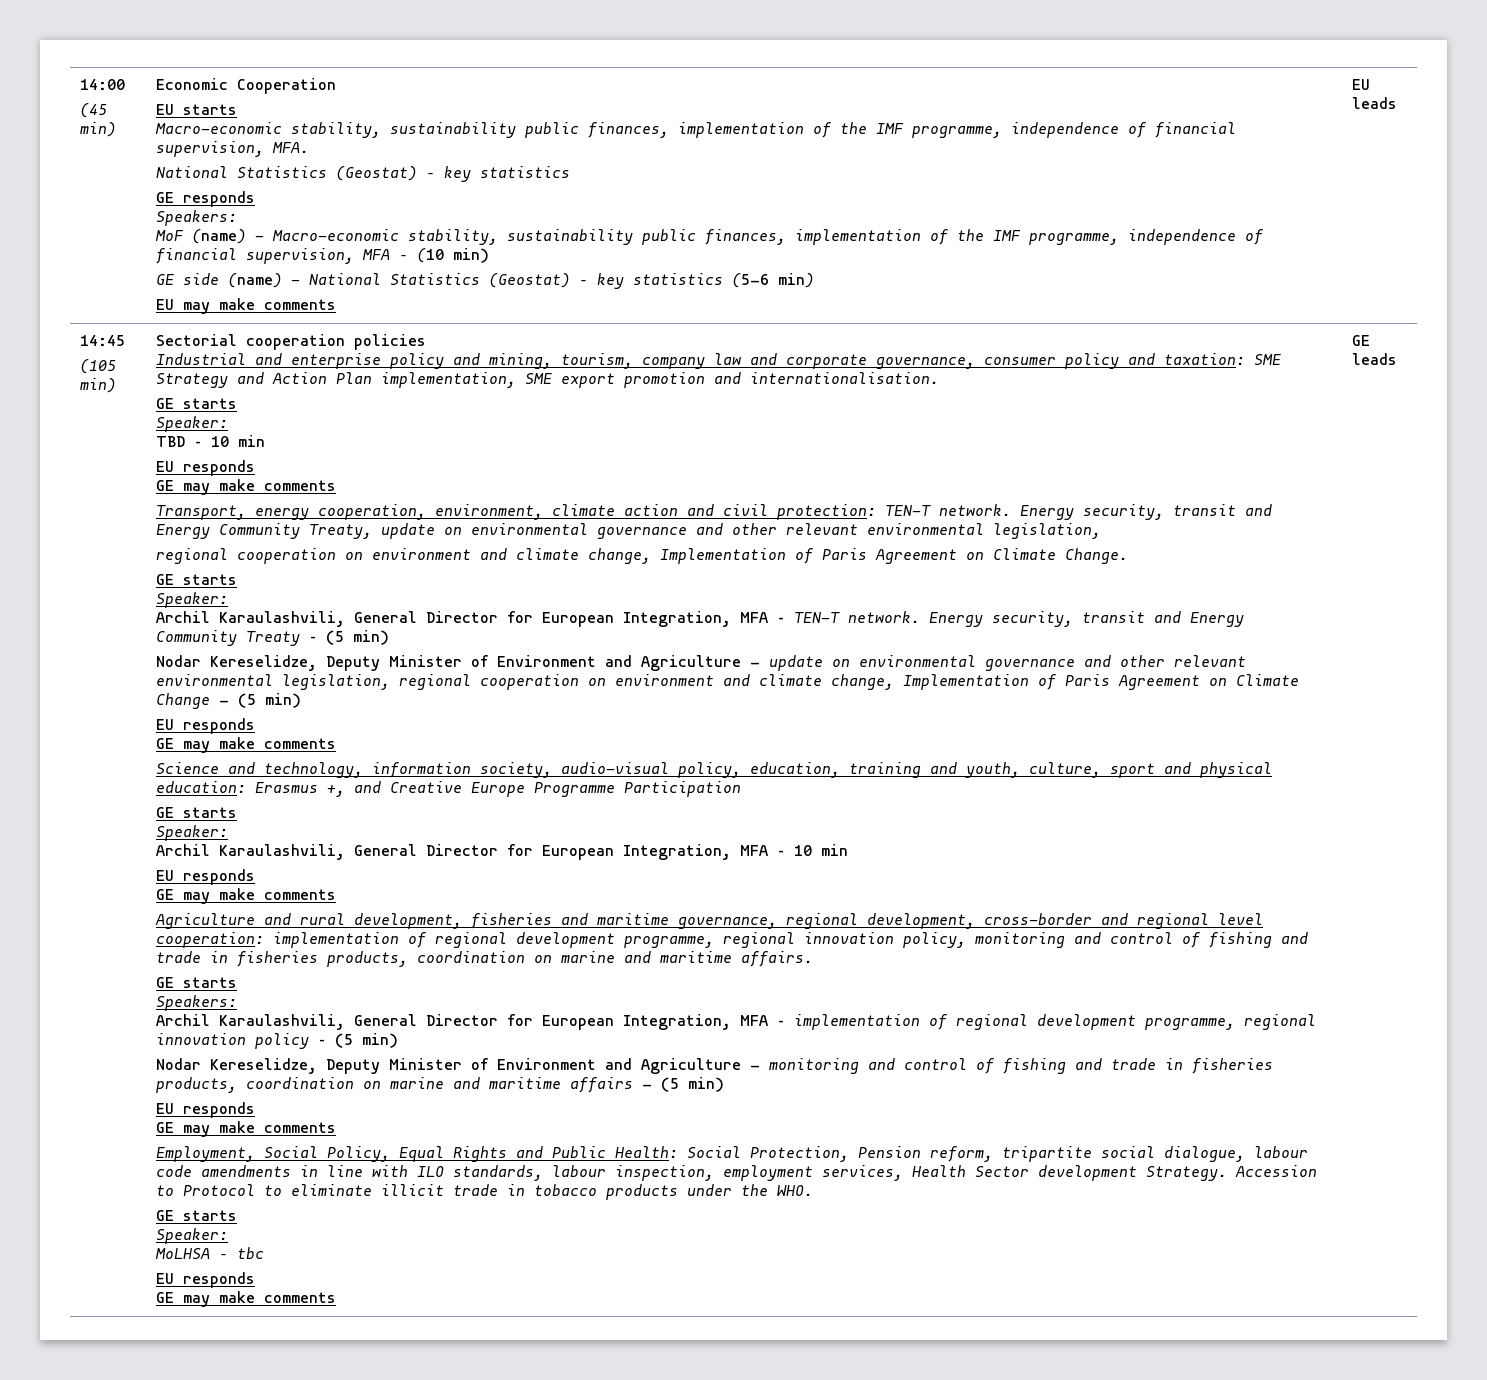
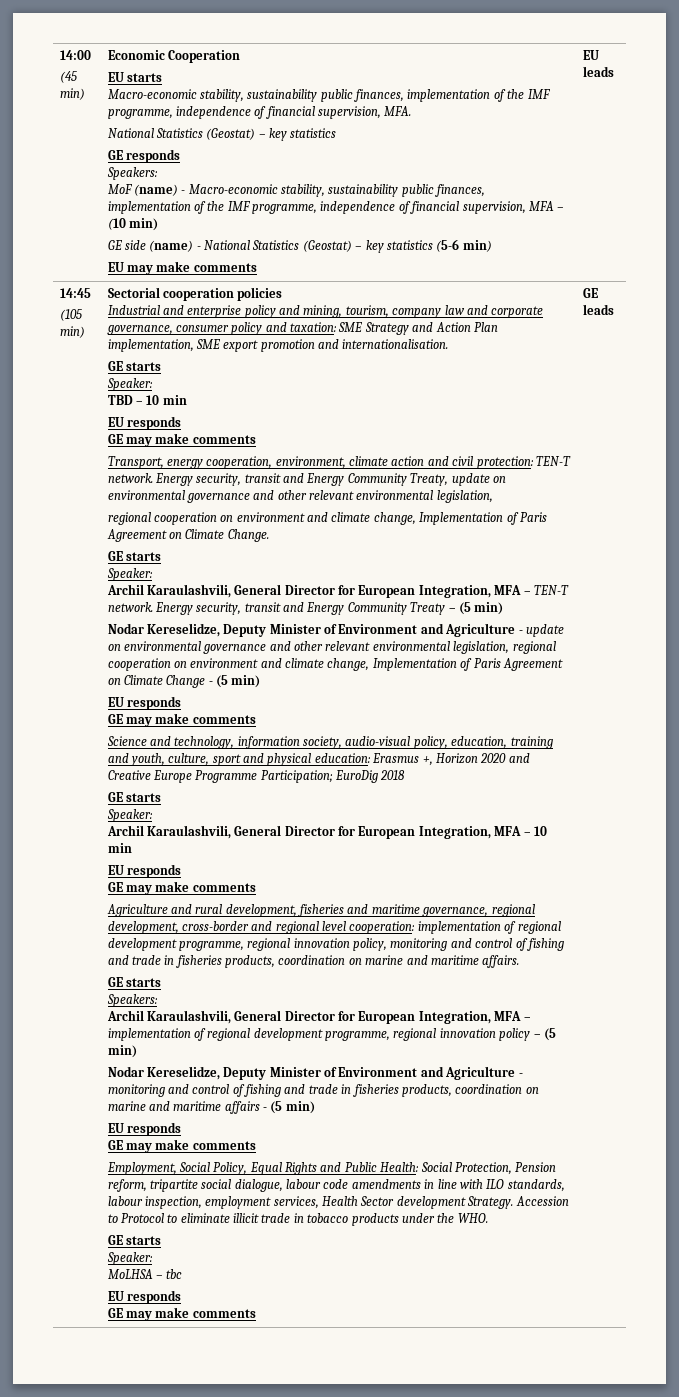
(345, 791) none -> [435,753,507,764] Horizon 2020
[623,781,741,797] Participation -> [260,770,406,783] Participation; EuroDig 2018

